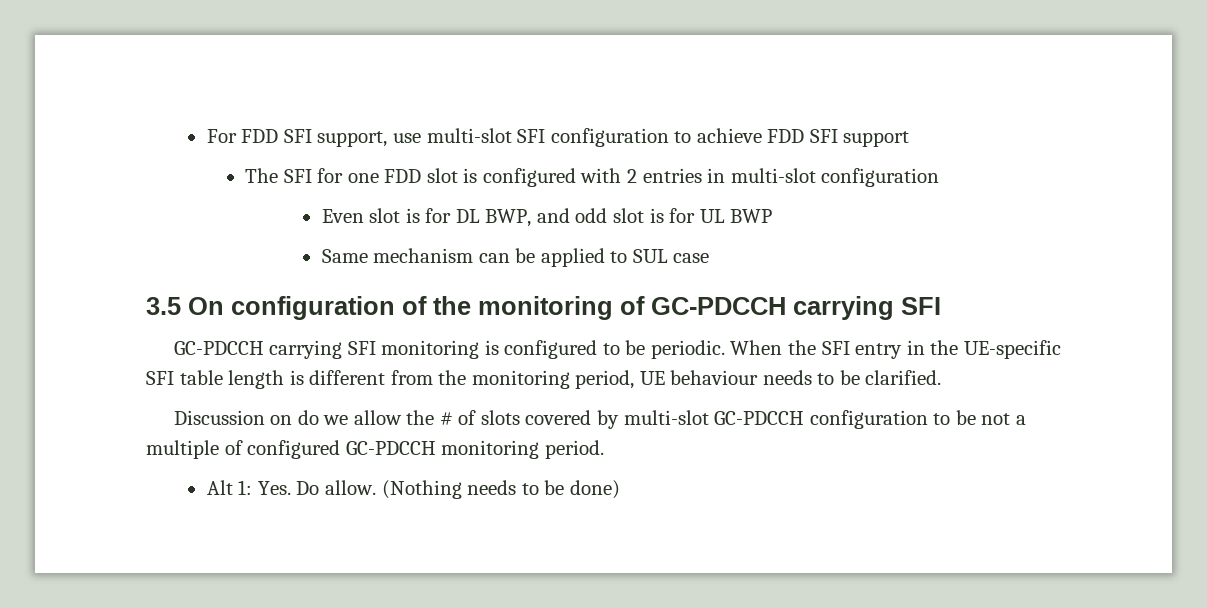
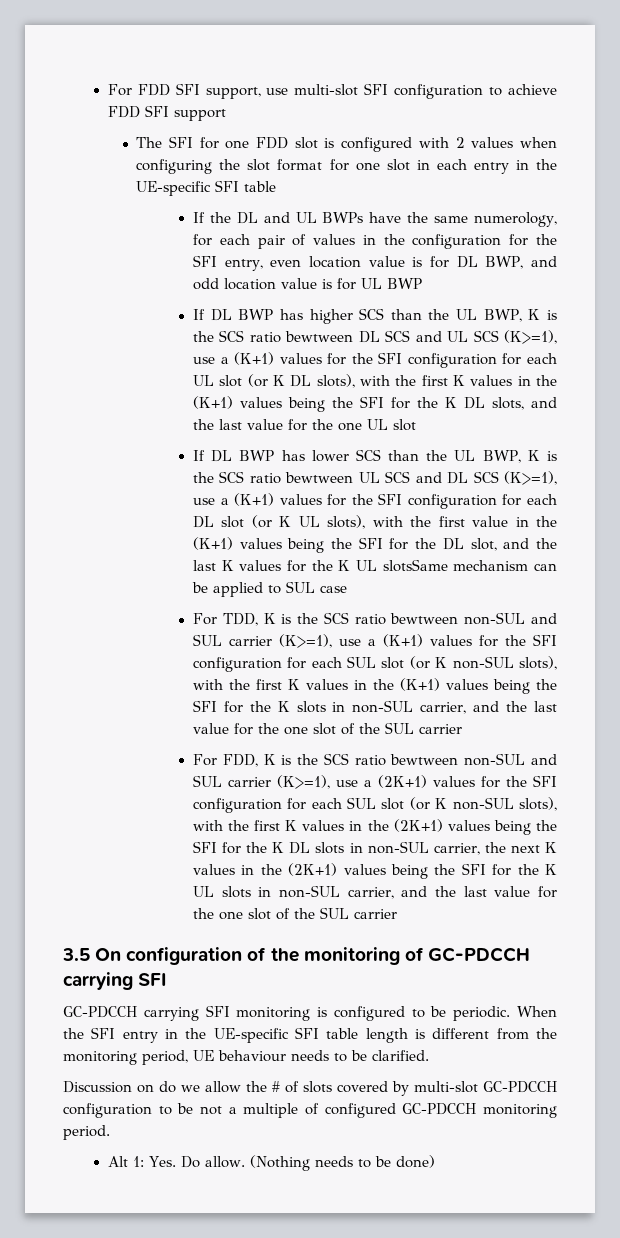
[642,168,940,187] [321,208,401,223] entries in multi-slot configuration // Even slot -> [471,137,557,148] [136,159,558,174] [136,180,277,196] [192,212,558,227] [192,234,557,249] [192,255,405,271] values when configuring the slot format for one slot in each entry in the UE-specific SFI table // If the DL and UL BWPs have the same numerology, for each pair of values in the configuration for the SFI entry, even location value
[613,208,645,223] slot -> [223,278,317,290] location value
[321,249,368,263] Same -> [192,308,557,324] [192,330,558,344] [192,352,557,368] [192,374,558,388] [192,396,557,412] [192,419,416,431] [192,449,557,463] [192,471,558,485] [192,493,557,509] [192,515,557,529] [192,537,557,553] [192,559,448,572] If DL BWP has higher SCS than the UL BWP, K is the SCS ratio bewtween DL SCS and UL SCS (K>=1), use a (K+1) values for the SFI configuration for each UL slot (or K DL slots), with the first K values in the (K+1) values being the SFI for the K DL slots, and the last value for the one UL slot // If DL BWP has lower SCS than the UL BWP, K is the SCS ratio bewtween UL SCS and DL SCS (K>=1), use a (K+1) values for the SFI configuration for each DL slot (or K UL slots), with the first value in the (K+1) values being the SFI for the DL slot, and the last K values for the K UL slotsSame
(710, 258) none -> [192,612,557,626] [192,634,557,648] [192,656,557,672] [192,678,557,694] [192,700,557,714] [192,722,462,735] [192,753,557,767] [192,775,557,789] [192,797,557,813] [192,819,558,835] [192,841,557,855] [192,863,557,879] [192,885,558,899] [192,907,397,920] // For TDD, K is the SCS ratio bewtween non-SUL and SUL carrier (K>=1), use a (K+1) values for the SFI configuration for each SUL slot (or K non-SUL slots), with the first K values in the (K+1) values being the SFI for the K slots in non-SUL carrier, and the last value for the one slot of the SUL carrier // For FDD, K is the SCS ratio bewtween non-SUL and SUL carrier (K>=1), use a (2K+1) values for the SFI configuration for each SUL slot (or K non-SUL slots), with the first K values in the (2K+1) values being the SFI for the K DL slots in non-SUL carrier, the next K values in the (2K+1) values being the SFI for the K UL slots in non-SUL carrier, and the last value for the one slot of the SUL carrier

